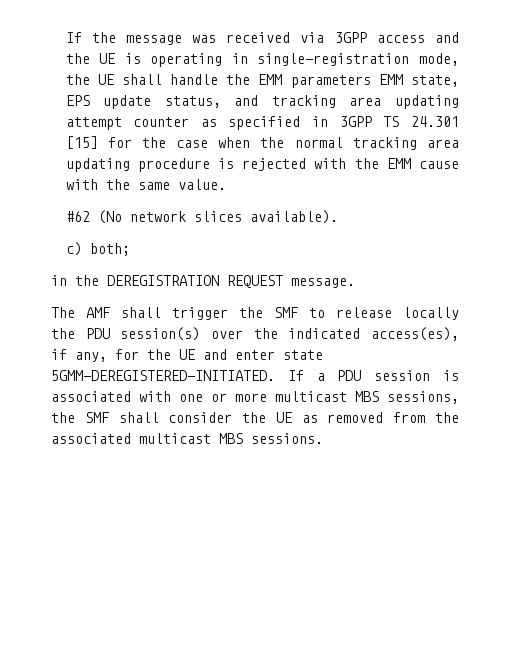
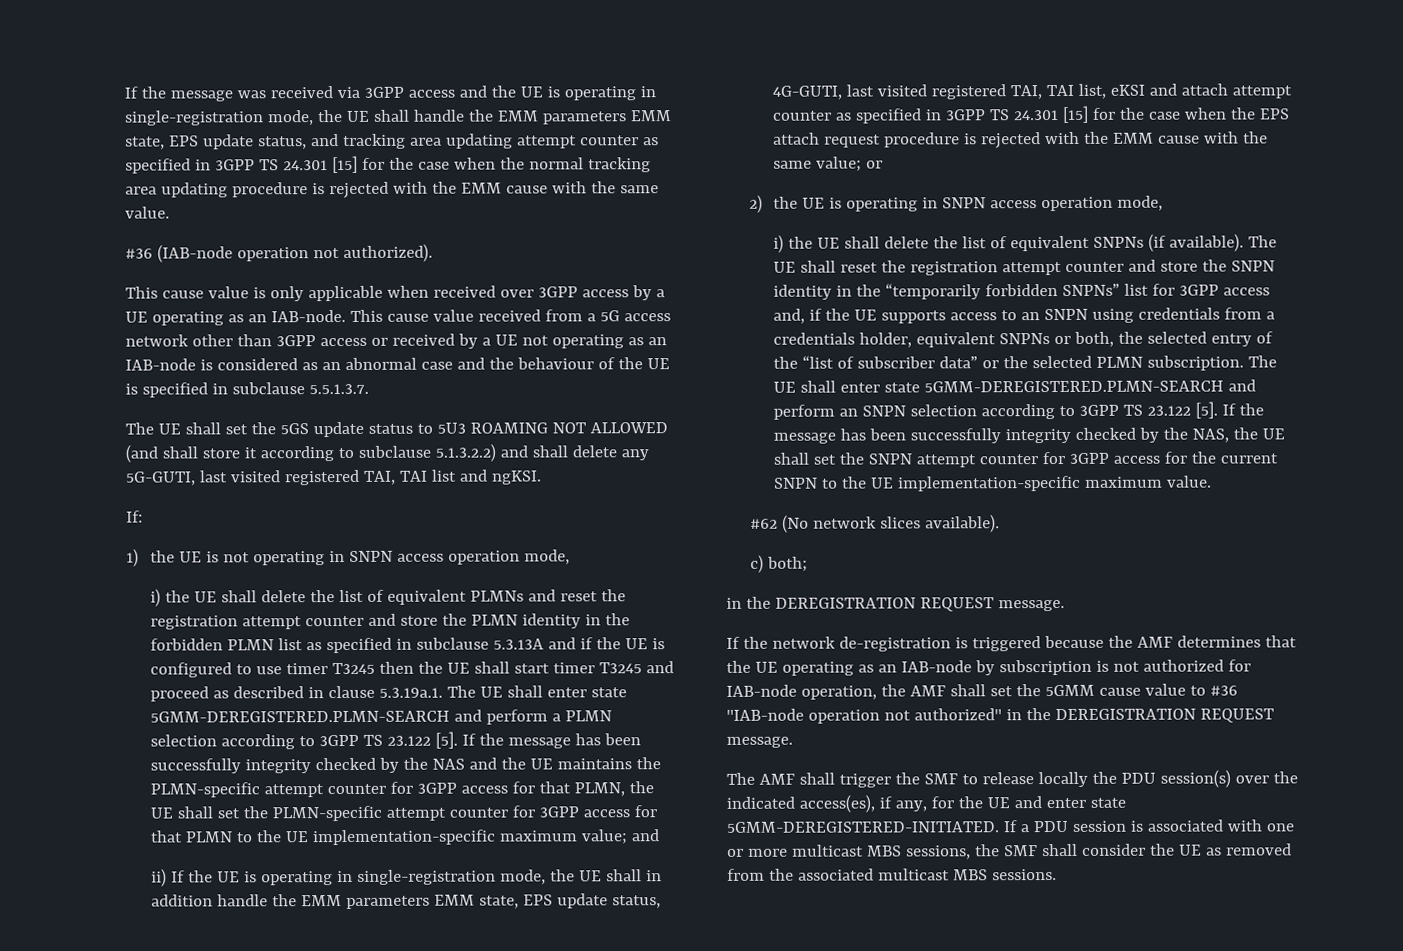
(226, 184) none -> [125,243,434,263] [125,285,666,302] [125,309,672,326] [125,333,668,349] [125,357,671,371] [125,382,370,398] [125,421,669,438] [125,443,650,463] [125,469,543,486] [126,510,144,523] [126,548,571,567] [150,588,627,607] [150,613,631,630] [150,637,666,654] [150,661,675,678] [150,685,628,702] [150,709,613,725] [150,731,642,750] [150,757,662,774] [150,781,655,798] [150,805,658,822] [150,829,661,846] [151,868,663,887] [151,893,662,909] [772,83,1293,100] [772,105,1291,124] [773,131,1269,149] [773,156,884,172] [749,194,1164,213] [773,233,1278,253] [773,259,1276,276] [773,283,1271,300] [773,307,1276,324] [773,331,1274,348] [773,355,1278,371] [773,379,1257,393] [773,401,1265,420] [773,427,1286,444] [773,451,1279,468] [774,475,1213,492] // #36 (IAB-node operation not authorized). // This cause value is only applicable when received over 3GPP access by a UE operating as an IAB-node. This cause value received from a 5G access network other than 3GPP access or received by a UE not operating as an IAB-node is considered as an abnormal case and the behaviour of the UE is specified in subclause 5.5.1.3.7. // The UE shall set the 5GS update status to 5U3 ROAMING NOT ALLOWED (and shall store it according to subclause 5.1.3.2.2) and shall delete any 5G-GUTI, last visited registered TAI, TAI list and ngKSI. // If: // 1) the UE is not operating in SNPN access operation mode, // i) the UE shall delete the list of equivalent PLMNs and reset the registration attempt counter and store the PLMN identity in the forbidden PLMN list as specified in subclause 5.3.13A and if the UE is configured to use timer T3245 then the UE shall start timer T3245 and proceed as described in clause 5.3.19a.1. The UE shall enter state 5GMM-DEREGISTERED.PLMN-SEARCH and perform a PLMN selection according to 3GPP TS 23.122 [5]. If the message has been successfully integrity checked by the NAS and the UE maintains the PLMN-specific attempt counter for 3GPP access for that PLMN, the UE shall set the PLMN-specific attempt counter for 3GPP access for that PLMN to the UE implementation-specific maximum value; and // ii) If the UE is operating in single-registration mode, the UE shall in addition handle the EMM parameters EMM state, EPS update status, 4G-GUTI, last visited registered TAI, TAI list, eKSI and attach attempt counter as specified in 3GPP TS 24.301 [15] for the case when the EPS attach request procedure is rejected with the EMM cause with the same value; or // 2) the UE is operating in SNPN access operation mode, // i) the UE shall delete the list of equivalent SNPNs (if available). The UE shall reset the registration attempt counter and store the SNPN identity in the “temporarily forbidden SNPNs” list for 3GPP access and, if the UE supports access to an SNPN using credentials from a credentials holder, equivalent SNPNs or both, the selected entry of the “list of subscriber data” or the selected PLMN subscription. The UE shall enter state 5GMM-DEREGISTERED.PLMN-SEARCH and perform an SNPN selection according to 3GPP TS 23.122 [5]. If the message has been successfully integrity checked by the NAS, the UE shall set the SNPN attempt counter for 3GPP access for the current SNPN to the UE implementation-specific maximum value.
(355, 283) none -> [726,635,1297,652] [726,659,1251,676] [726,683,1238,700] [726,708,1274,724] [726,736,793,748] // If the network de-registration is triggered because the AMF determines that the UE operating as an IAB-node by subscription is not authorized for IAB-node operation, the AMF shall set the 5GMM cause value to #36 "IAB-node operation not authorized" in the DEREGISTRATION REQUEST message.

